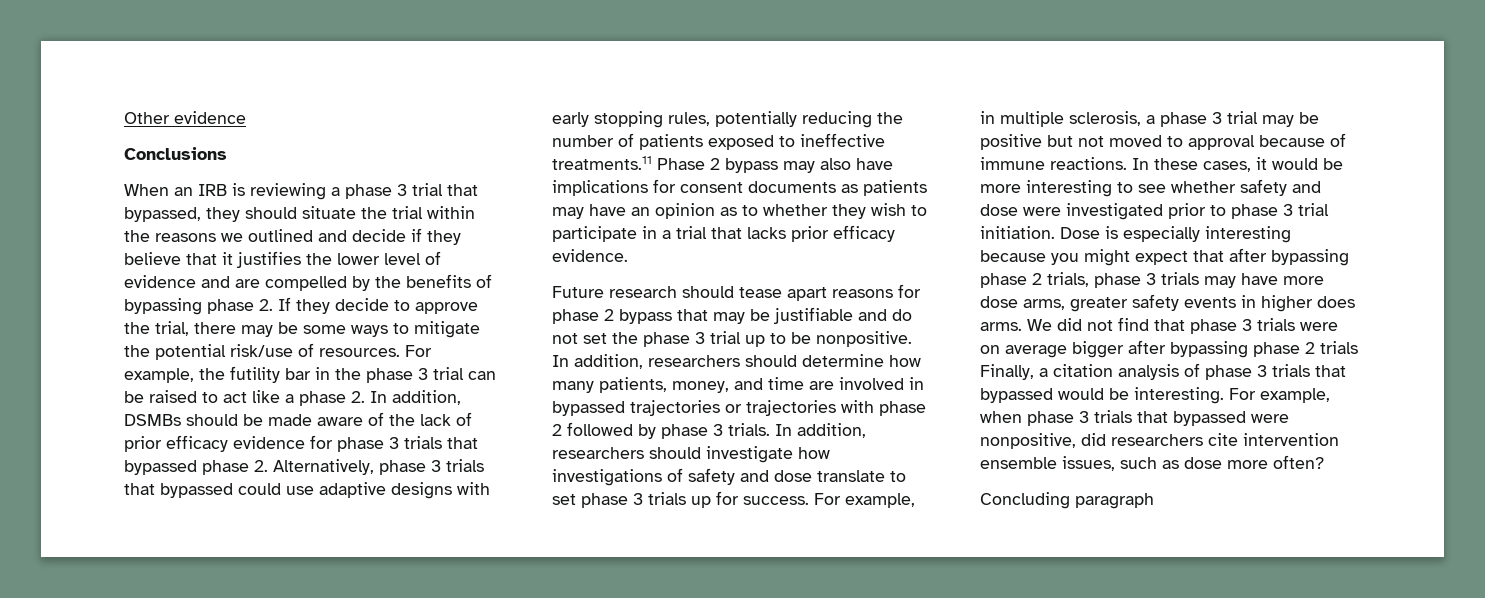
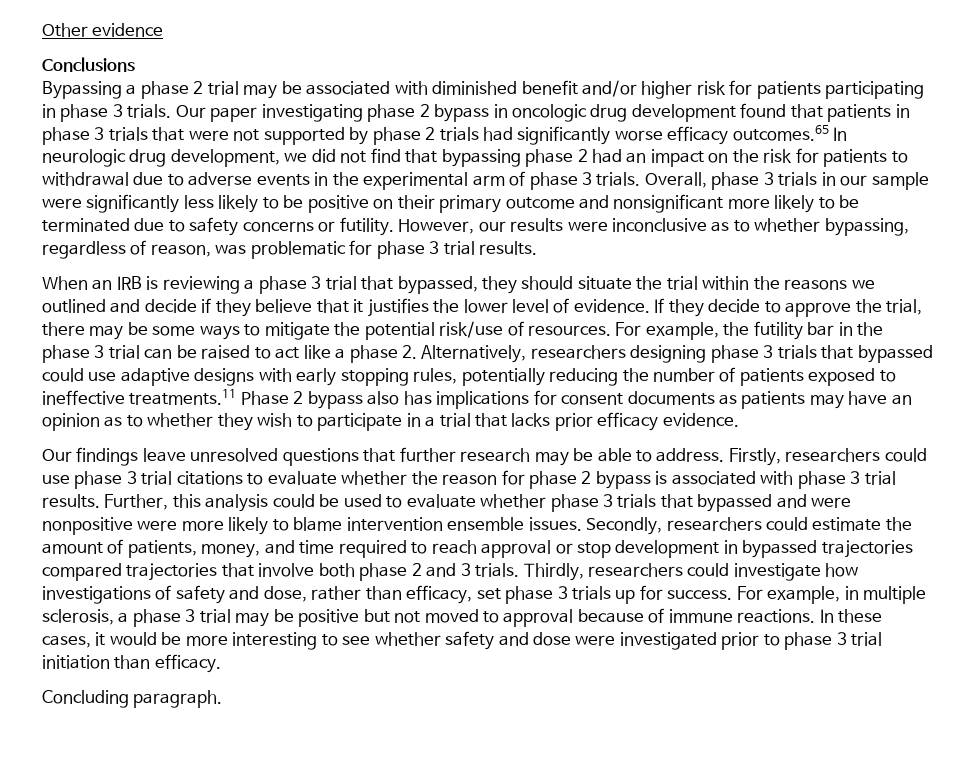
(227, 153) none -> [42,80,925,99] [42,103,910,122] [42,125,848,145] [42,148,908,167] [42,171,929,190] [42,194,860,213] [42,217,909,236] [42,240,538,259] // Bypassing a phase 2 trial may be associated with diminished benefit and/or higher risk for patients participating in phase 3 trials. Our paper investigating phase 2 bypass in oncologic drug development found that patients in phase 3 trials that were not supported by phase 2 trials had significantly worse efficacy outcomes.65 In neurologic drug development, we did not find that bypassing phase 2 had an impact on the risk for patients to withdrawal due to adverse events in the experimental arm of phase 3 trials. Overall, phase 3 trials in our sample were significantly less likely to be positive on their primary outcome and nonsignificant more likely to be terminated due to safety concerns or futility. However, our results were inconclusive as to whether bypassing, regardless of reason, was problematic for phase 3 trial results.
[124,274,492,291] [124,298,273,315] evidence and are compelled by the benefits of bypassing phase 2. -> [573,299,650,313] evidence.
[370,390,461,405] [124,412,472,426] [124,435,478,452] [124,459,374,475] In addition, DSMBs should be made aware of the lack of prior efficacy evidence for phase 3 trials that bypassed phase 2. Alternatively, -> [421,345,707,363] Alternatively, researchers designing
[783,158,893,173] may also have -> [367,391,432,405] also has
[552,284,921,301] [552,307,912,324] [552,331,912,347] [552,354,921,369] [552,377,924,393] [552,400,926,416] [552,422,866,439] [552,447,701,459] Future research should tease apart reasons for phase 2 bypass that may be justifiable and do not set the phase 3 trial up to be nonpositive. In addition, researchers should determine how many patients, money, and time are involved in bypassed trajectories or trajectories with phase 2 followed by phase 3 trials. In addition, researchers should -> [42,447,927,466] [42,470,896,489] [42,494,852,512] [42,517,912,535] [42,539,913,558] [42,563,730,581] Our findings leave unresolved questions that further research may be able to address. Firstly, researchers could use phase 3 trial citations to evaluate whether the reason for phase 2 bypass is associated with phase 3 trial results. Further, this analysis could be used to evaluate whether phase 3 trials that bypassed and were nonpositive were more likely to blame intervention ensemble issues. Secondly, researchers could estimate the amount of patients, money, and time required to reach approval or stop development in bypassed trajectories compared trajectories that involve both phase 2 and 3 trials. Thirdly, researchers could
[774,470,906,482] dose translate to -> [263,585,473,604] dose, rather than efficacy,
[980,226,1291,243] [980,248,1349,266] [980,272,1324,288] [980,294,1355,312] [980,317,1338,334] [980,340,1358,358] [980,363,1346,380] [980,387,1330,404] [980,410,1289,426] [980,433,1339,449] [980,455,1324,471] initiation. Dose is especially interesting because you might expect that after bypassing phase 2 trials, phase 3 trials may have more dose arms, greater safety events in higher does arms. We did not find that phase 3 trials were on average bigger after bypassing phase 2 trials Finally, a citation analysis of phase 3 trials that bypassed would be interesting. For example, when phase 3 trials that bypassed were nonpositive, did researchers cite intervention ensemble issues, such as dose more often? -> [42,654,221,673] initiation than efficacy.
[1075,493,1154,509] paragraph -> [133,690,223,708] paragraph.

